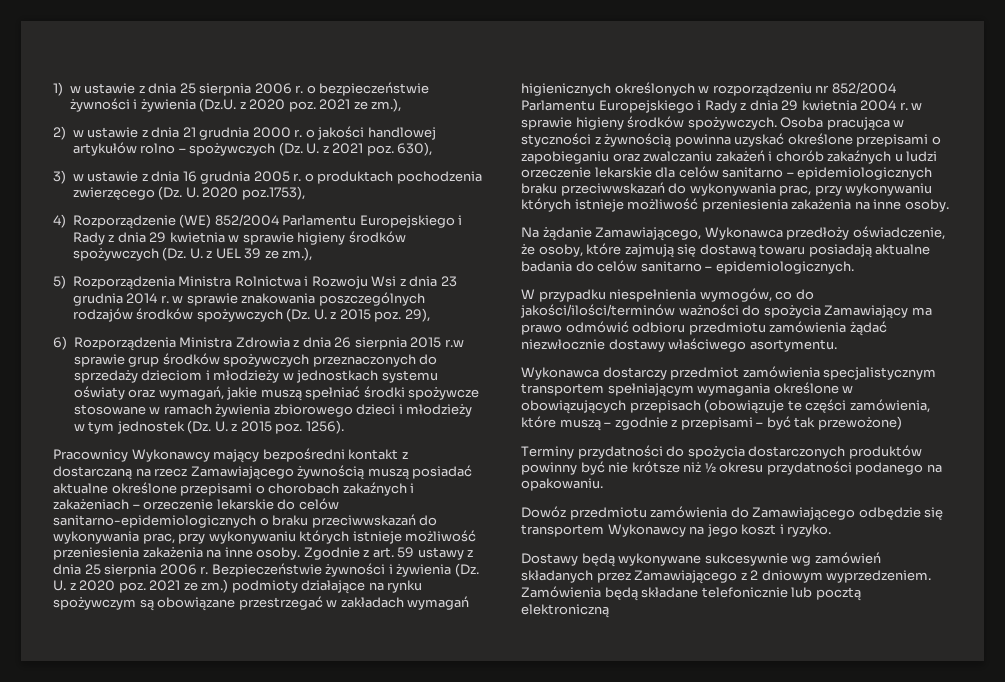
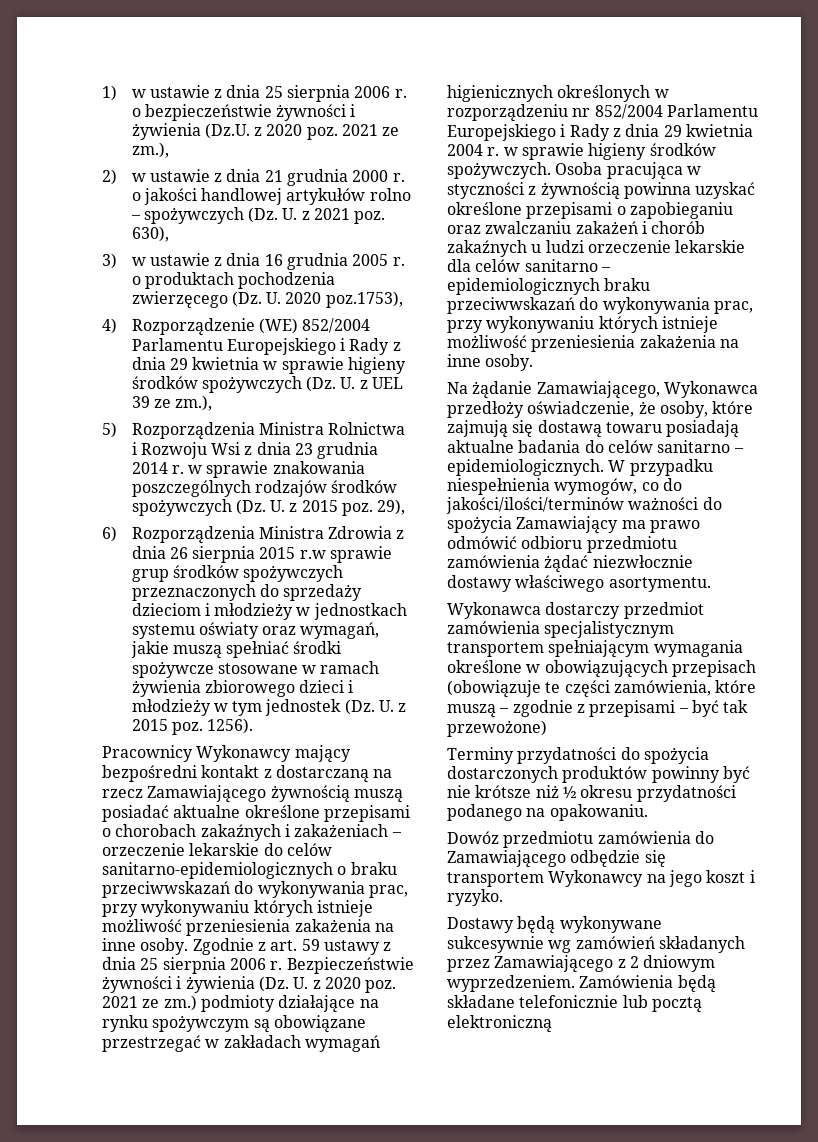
(854, 267) // -> (604, 467) none

